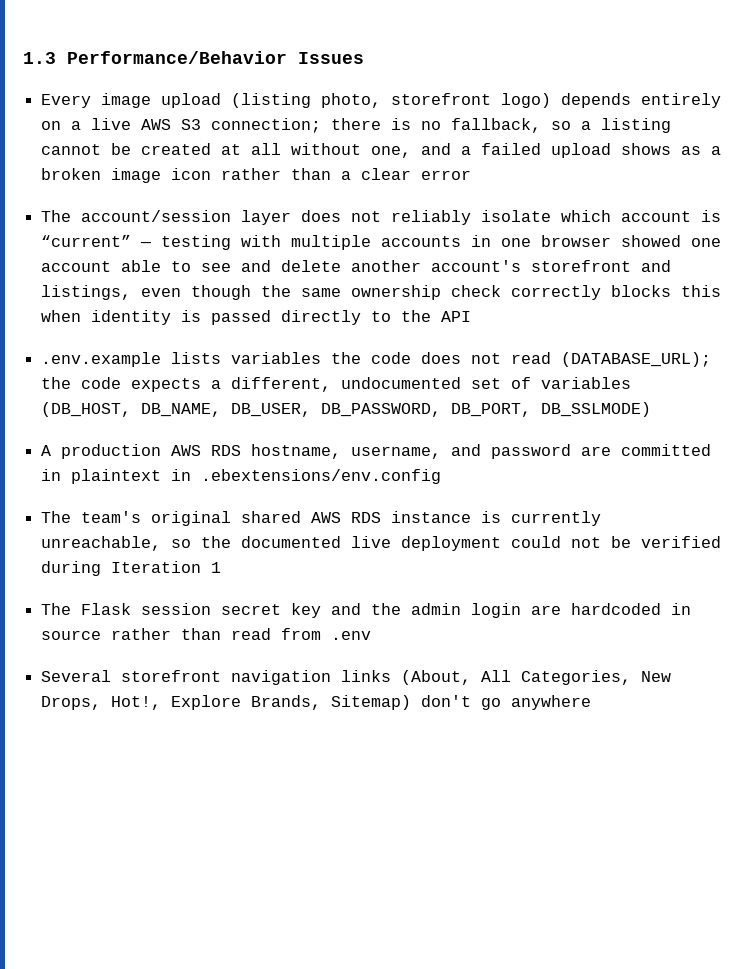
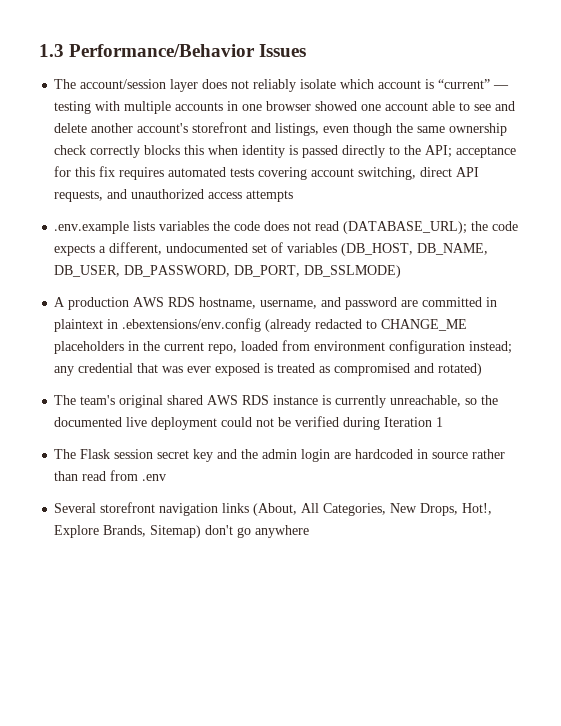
[41,93,722,108] [41,118,672,133] [41,143,722,158] [41,168,472,183] // Every image upload (listing photo, storefront logo) depends entirely on a live AWS S3 connection; there is no fallback, so a listing cannot be created at all without one, and a failed upload shows as a broken image icon rather than a clear error -> (307, 50) none
[441,311,472,322] API -> [425,145,517,158] [54,166,480,180] [54,189,294,202] API; acceptance for this fix requires automated tests covering account switching, direct API requests, and unauthorized access attempts
(442, 476) none -> [265,319,468,332] [54,340,513,354] [54,363,483,376] (already redacted to CHANGE_ME placeholders in the current repo, loaded from environment configuration instead; any credential that was ever exposed is treated as compromised and rotated)

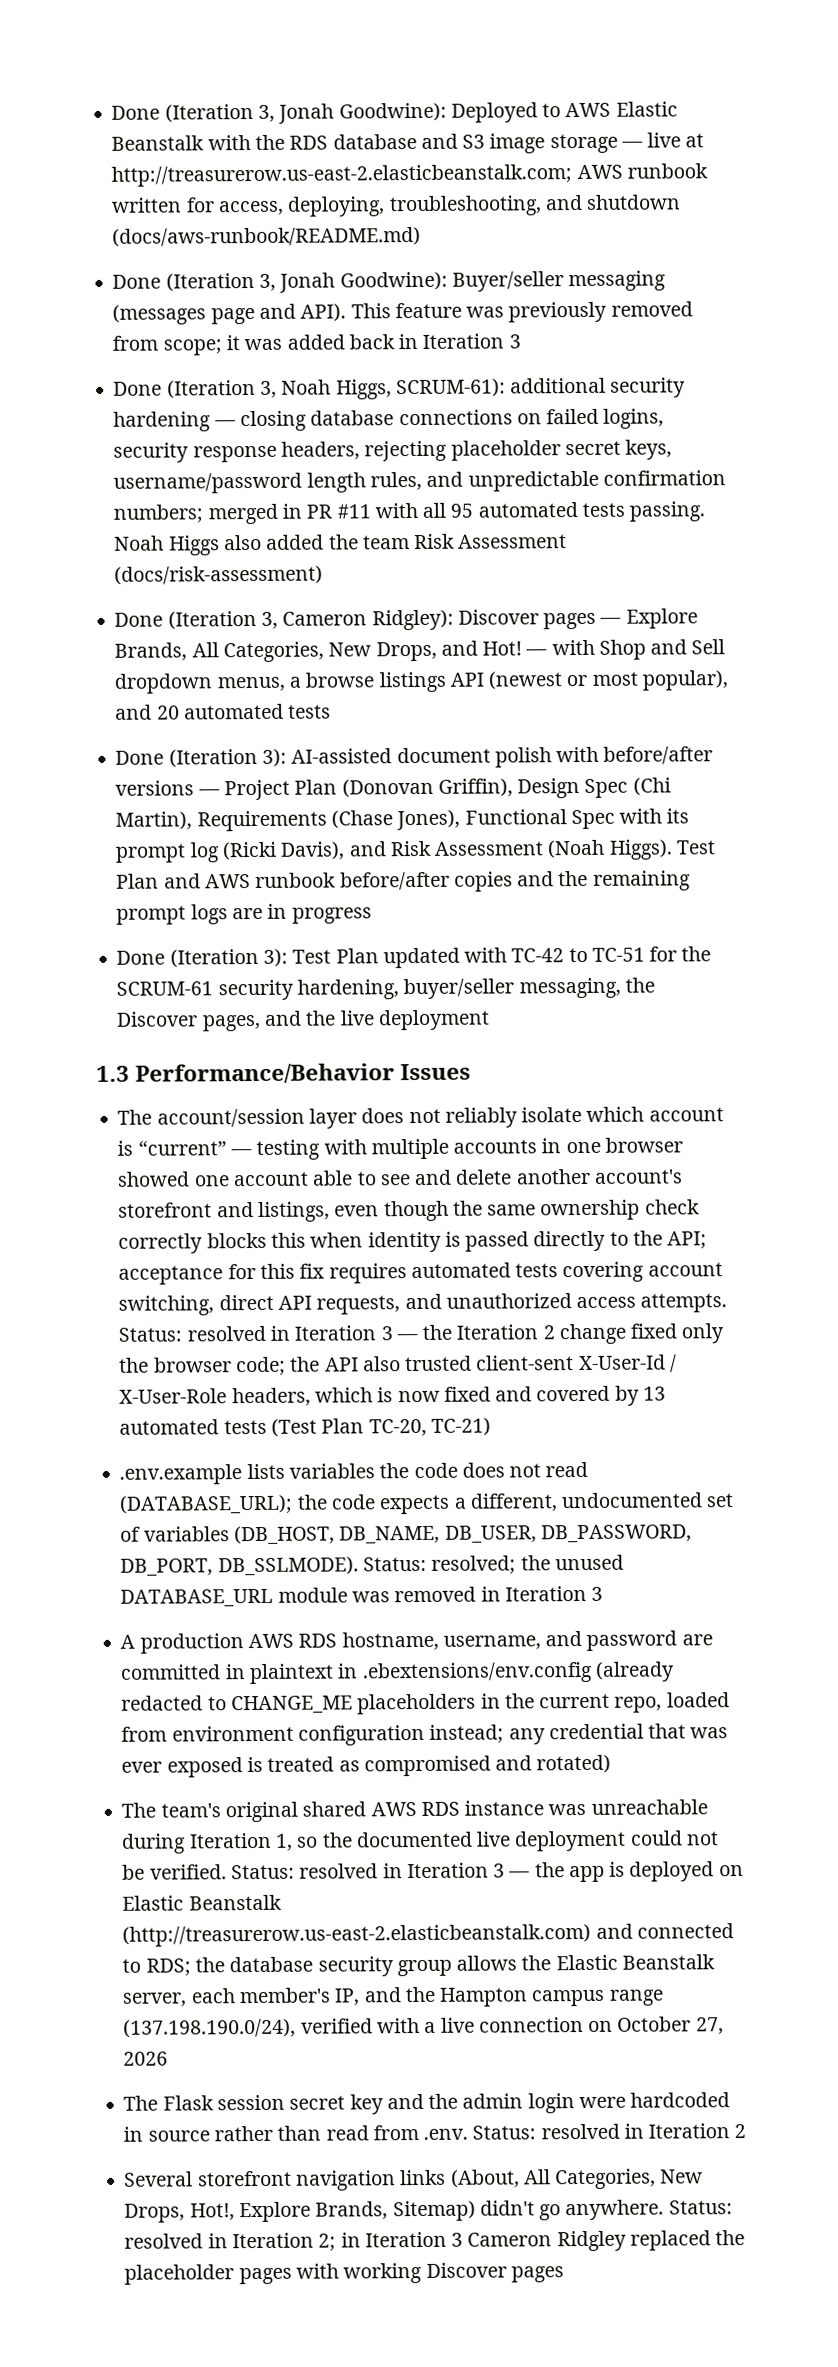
(39, 50) none -> [111,101,678,124] [111,132,705,154] [111,163,708,187] [111,194,682,217] [112,226,422,247] [112,270,667,293] [112,301,693,325] [112,333,521,356] [113,377,687,400] [113,408,665,432] [113,439,673,463] [113,470,726,494] [113,501,706,525] [114,533,568,556] [114,565,324,585] [114,608,698,631] [114,639,726,663] [114,670,728,694] [115,703,332,720] [115,746,714,768] [115,777,671,801] [115,808,690,832] [115,839,715,863] [116,870,691,892] [116,903,372,925] [116,946,712,969] [116,977,655,1001] [116,1009,490,1032] Done (Iteration 3, Jonah Goodwine): Deployed to AWS Elastic Beanstalk with the RDS database and S3 image storage — live at http://treasurerow.us-east-2.elasticbeanstalk.com; AWS runbook written for access, deploying, troubleshooting, and shutdown (docs/aws-runbook/README.md) // Done (Iteration 3, Jonah Goodwine): Buyer/seller messaging (messages page and API). This feature was previously removed from scope; it was added back in Iteration 3 // Done (Iteration 3, Noah Higgs, SCRUM-61): additional security hardening — closing database connections on failed logins, security response headers, rejecting placeholder secret keys, username/password length rules, and unpredictable confirmation numbers; merged in PR #11 with all 95 automated tests passing. Noah Higgs also added the team Risk Assessment (docs/risk-assessment) // Done (Iteration 3, Cameron Ridgley): Discover pages — Explore Brands, All Categories, New Drops, and Hot! — with Shop and Sell dropdown menus, a browse listings API (newest or most popular), and 20 automated tests // Done (Iteration 3): AI-assisted document polish with before/after versions — Project Plan (Donovan Griffin), Design Spec (Chi Martin), Requirements (Chase Jones), Functional Spec with its prompt log (Ricki Davis), and Risk Assessment (Noah Higgs). Test Plan and AWS runbook before/after copies and the remaining prompt logs are in progress // Done (Iteration 3): Test Plan updated with TC-42 to TC-51 for the SCRUM-61 security hardening, buyer/seller messaging, the Discover pages, and the live deployment //
[246,190,294,202] attempts -> [640,1293,728,1313] [118,1323,725,1345] [119,1354,677,1377] [119,1385,666,1407] [119,1417,491,1437] attempts. Status: resolved in Iteration 3 — the Iteration 2 change fixed only the browser code; the API also trusted client-sent X-User-Id / X-User-Role headers, which is now fixed and covered by 13 automated tests (Test Plan TC-20, TC-21)
[304,265,402,278] DB_SSLMODE) -> [217,1554,624,1577] [120,1585,604,1608] DB_SSLMODE). Status: resolved; the unused DATABASE_URL module was removed in Iteration 3
[322,395,462,408] is currently unreachable, -> [548,1799,708,1816] [121,1832,293,1854] was unreachable during Iteration 1,
[295,416,444,430] verified during Iteration 1 -> [149,1861,744,1883] [122,1894,282,1911] [122,1923,734,1947] [122,1954,715,1977] [122,1986,664,2007] [123,2016,724,2038] [123,2051,169,2066] verified. Status: resolved in Iteration 3 — the app is deployed on Elastic Beanstalk (http://treasurerow.us-east-2.elasticbeanstalk.com) and connected to RDS; the database security group allows the Elastic Beanstalk server, each member's IP, and the Hampton campus range (137.198.190.0/24), verified with a live connection on October 27, 2026
[334,452,352,459] are -> [578,2096,626,2109] were
[142,474,167,481] .env -> [423,2123,747,2140] .env. Status: resolved in Iteration 2
[205,525,310,538] don't go anywhere -> [479,2199,733,2221] [124,2230,746,2252] [124,2262,564,2285] didn't go anywhere. Status: resolved in Iteration 2; in Iteration 3 Cameron Ridgley replaced the placeholder pages with working Discover pages

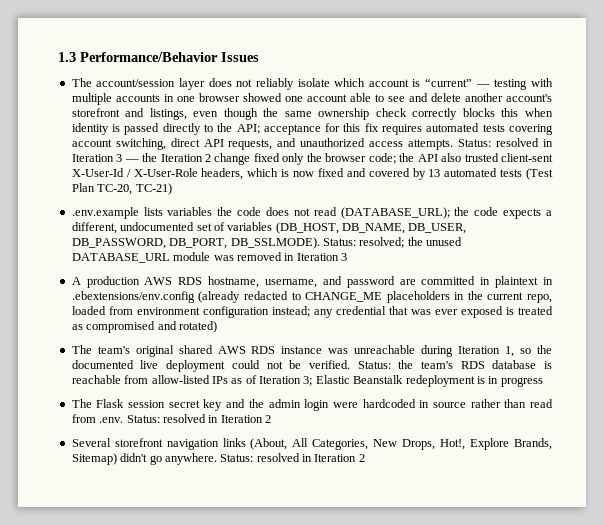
[111,101,678,124] [111,132,705,154] [111,163,708,187] [111,194,682,217] [112,226,422,247] [112,270,667,293] [112,301,693,325] [112,333,521,356] [113,377,687,400] [113,408,665,432] [113,439,673,463] [113,470,726,494] [113,501,706,525] [114,533,568,556] [114,565,324,585] [114,608,698,631] [114,639,726,663] [114,670,728,694] [115,703,332,720] [115,746,714,768] [115,777,671,801] [115,808,690,832] [115,839,715,863] [116,870,691,892] [116,903,372,925] [116,946,712,969] [116,977,655,1001] [116,1009,490,1032] Done (Iteration 3, Jonah Goodwine): Deployed to AWS Elastic Beanstalk with the RDS database and S3 image storage — live at http://treasurerow.us-east-2.elasticbeanstalk.com; AWS runbook written for access, deploying, troubleshooting, and shutdown (docs/aws-runbook/README.md) // Done (Iteration 3, Jonah Goodwine): Buyer/seller messaging (messages page and API). This feature was previously removed from scope; it was added back in Iteration 3 // Done (Iteration 3, Noah Higgs, SCRUM-61): additional security hardening — closing database connections on failed logins, security response headers, rejecting placeholder secret keys, username/password length rules, and unpredictable confirmation numbers; merged in PR #11 with all 95 automated tests passing. Noah Higgs also added the team Risk Assessment (docs/risk-assessment) // Done (Iteration 3, Cameron Ridgley): Discover pages — Explore Brands, All Categories, New Drops, and Hot! — with Shop and Sell dropdown menus, a browse listings API (newest or most popular), and 20 automated tests // Done (Iteration 3): AI-assisted document polish with before/after versions — Project Plan (Donovan Griffin), Design Spec (Chi Martin), Requirements (Chase Jones), Functional Spec with its prompt log (Ricki Davis), and Risk Assessment (Noah Higgs). Test Plan and AWS runbook before/after copies and the remaining prompt logs are in progress // Done (Iteration 3): Test Plan updated with TC-42 to TC-51 for the SCRUM-61 security hardening, buyer/seller messaging, the Discover pages, and the live deployment // -> (58, 57) none
[299,1861,744,1883] [122,1894,282,1911] [122,1923,734,1947] [122,1954,715,1977] [122,1986,664,2007] [123,2016,724,2038] [123,2051,169,2066] resolved in Iteration 3 — the app is deployed on Elastic Beanstalk (http://treasurerow.us-east-2.elasticbeanstalk.com) and connected to RDS; the database security group allows the Elastic Beanstalk server, each member's IP, and the Hampton campus range (137.198.190.0/24), verified with a live connection on October 27, 2026 -> [398,360,552,369] [71,375,543,387] the team's RDS database is reachable from allow-listed IPs as of Iteration 3; Elastic Beanstalk redeployment is in progress
[318,2230,746,2252] [124,2262,564,2285] 2; in Iteration 3 Cameron Ridgley replaced the placeholder pages with working Discover pages -> [358,454,365,462] 2

